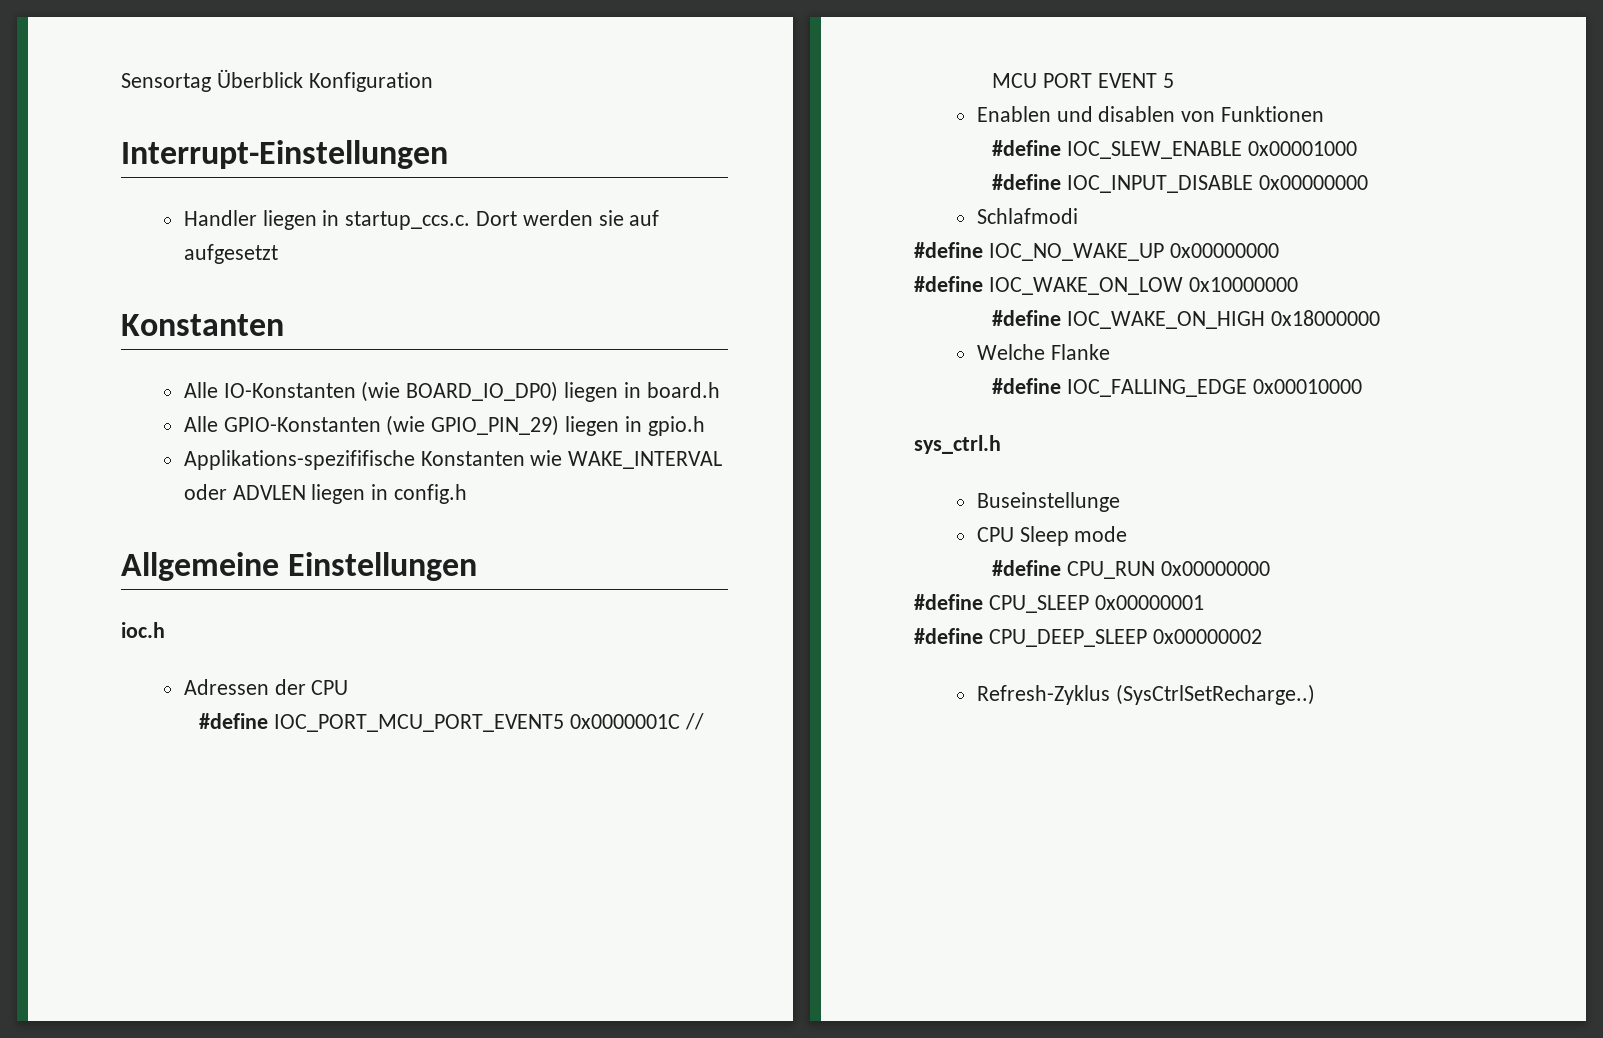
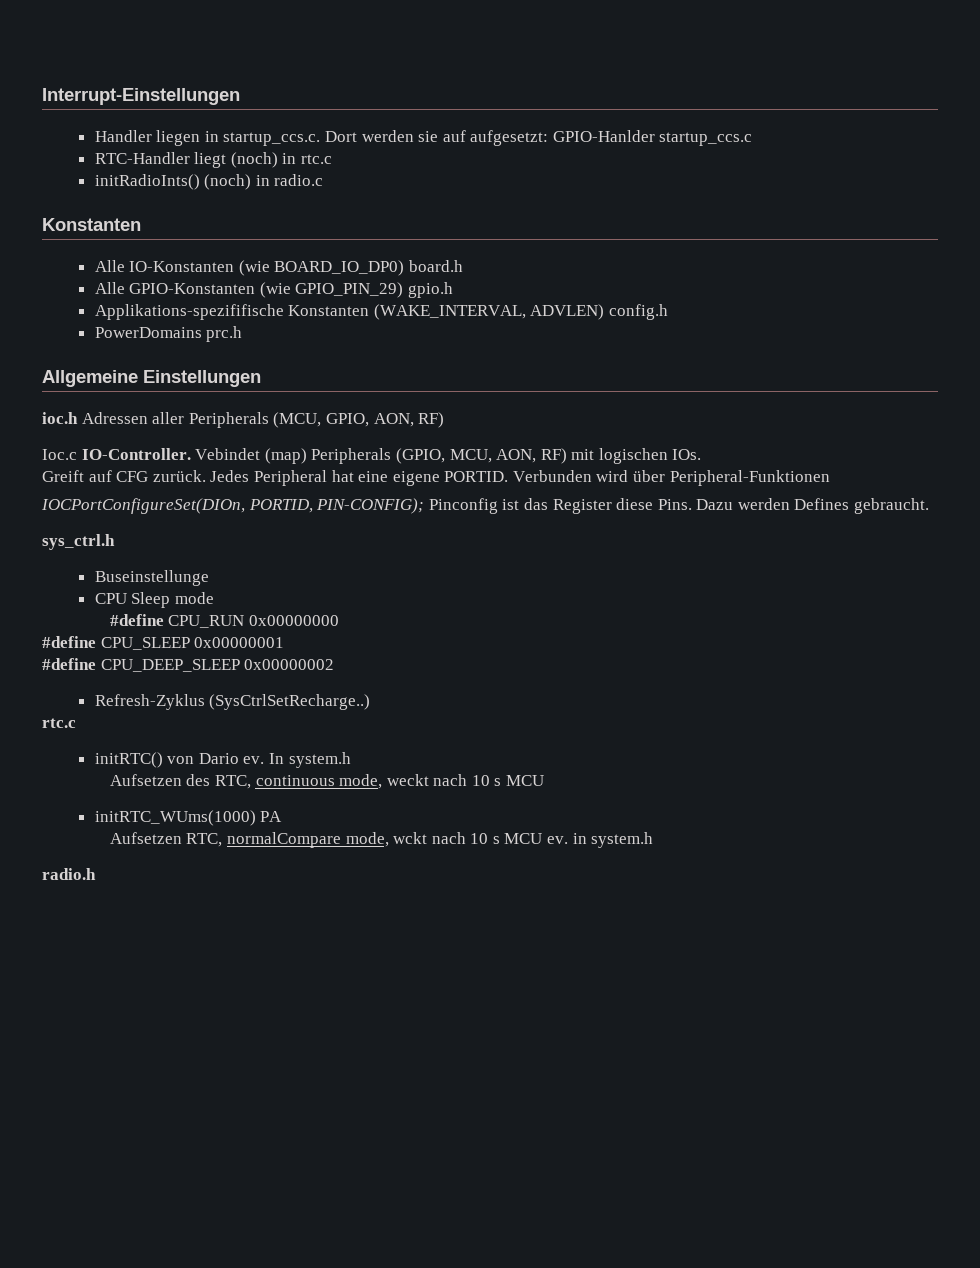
[121,69,433,92] Sensortag Überblick Konfiguration // -> (42, 96) none
[183,244,278,264] aufgesetzt -> [470,130,753,146] [94,152,332,168] [94,174,324,190] aufgesetzt: GPIO-Hanlder startup_ccs.c // RTC-Handler liegt (noch) in rtc.c // initRadioInts() (noch) in radio.c
[564,382,641,402] liegen in -> (405, 268) none
[565,416,642,436] liegen in -> (404, 290) none
[530,450,723,469] [183,484,389,504] wie WAKE_INTERVAL oder ADVLEN liegen in -> [373,304,605,320] (WAKE_INTERVAL, ADVLEN)
(468, 494) none -> [94,326,243,342] // PowerDomains prc.h
[183,679,349,695] [199,713,704,732] [992,73,1174,88] [976,106,1325,122] [992,140,1357,159] [992,174,1368,193] [976,208,1078,224] [914,242,1279,261] [914,276,1298,295] [992,310,1380,329] [976,344,1110,360] [992,378,1362,397] // Adressen der CPU // #define IOC_PORT_MCU_PORT_EVENT5 0x0000001C // MCU PORT EVENT 5 // Enablen und disablen von Funktionen // #define IOC_SLEW_ENABLE 0x00001000 // #define IOC_INPUT_DISABLE 0x00000000 // Schlafmodi // #define IOC_NO_WAKE_UP 0x00000000 // #define IOC_WAKE_ON_LOW 0x10000000 // #define IOC_WAKE_ON_HIGH 0x18000000 // Welche Flanke // #define IOC_FALLING_EDGE 0x00010000 -> [81,412,445,428] [42,448,702,464] [42,470,830,486] [41,498,930,514] Adressen aller Peripherals (MCU, GPIO, AON, RF) // Ioc.c IO-Controller. Vebindet (map) Peripherals (GPIO, MCU, AON, RF) mit logischen IOs. // Greift auf CFG zurück. Jedes Peripheral hat eine eigene PORTID. Verbunden wird über Peripheral-Funktionen // IOCPortConfigureSet(DIOn, PORTID, PIN-CONFIG); Pinconfig ist das Register diese Pins. Dazu werden Defines gebraucht.
(1315, 694) none -> [42,718,76,728] [94,752,351,768] [109,774,545,789] [94,810,283,826] [109,832,654,848] [42,868,96,880] // rtc.c // initRTC() von Dario ev. In system.h // Aufsetzen des RTC, continuous mode, weckt nach 10 s MCU // initRTC_WUms(1000) PA // Aufsetzen RTC, normalCompare mode, wckt nach 10 s MCU ev. in system.h // radio.h

